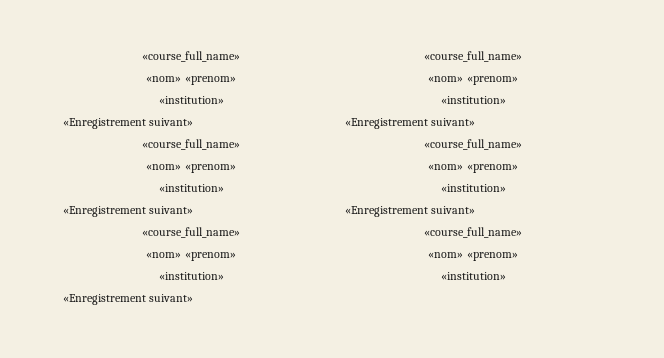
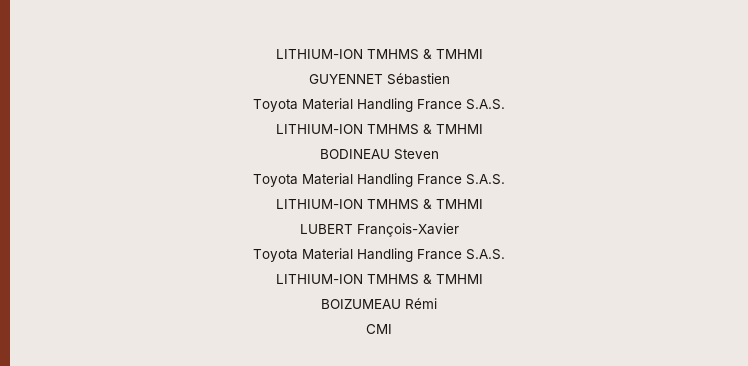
[142,51,240,62] [146,76,236,85] [158,96,224,104] [63,118,194,129] [142,139,240,150] [146,164,236,173] [158,184,224,192] [63,206,194,217] [142,227,240,238] [146,252,236,261] [158,272,224,280] [63,294,194,305] [424,51,522,62] [428,76,518,85] [440,96,506,104] [345,118,476,129] [424,139,522,150] [428,164,518,173] [440,184,506,192] [345,206,476,217] [424,227,522,238] [428,252,518,261] [440,272,506,280] «course_full_name» // «nom» «prenom» // «institution» // «Enregistrement suivant» // «course_full_name» // «nom» «prenom» // «institution» // «Enregistrement suivant» // «course_full_name» // «nom» «prenom» // «institution» // «Enregistrement suivant» // «course_full_name» // «nom» «prenom» // «institution» // «Enregistrement suivant» // «course_full_name» // «nom» «prenom» // «institution» // «Enregistrement suivant» // «course_full_name» // «nom» «prenom» // «institution» -> [275,49,483,60] [308,73,450,85] [253,98,505,112] [275,124,483,135] [319,149,439,160] [253,173,505,187] [275,199,483,210] [299,223,459,237] [253,248,505,262] [275,274,483,285] [321,298,437,309] [366,324,392,334] LITHIUM-ION TMHMS & TMHMI // GUYENNET Sébastien // Toyota Material Handling France S.A.S. // LITHIUM-ION TMHMS & TMHMI // BODINEAU Steven // Toyota Material Handling France S.A.S. // LITHIUM-ION TMHMS & TMHMI // LUBERT François-Xavier // Toyota Material Handling France S.A.S. // LITHIUM-ION TMHMS & TMHMI // BOIZUMEAU Rémi // CMI

